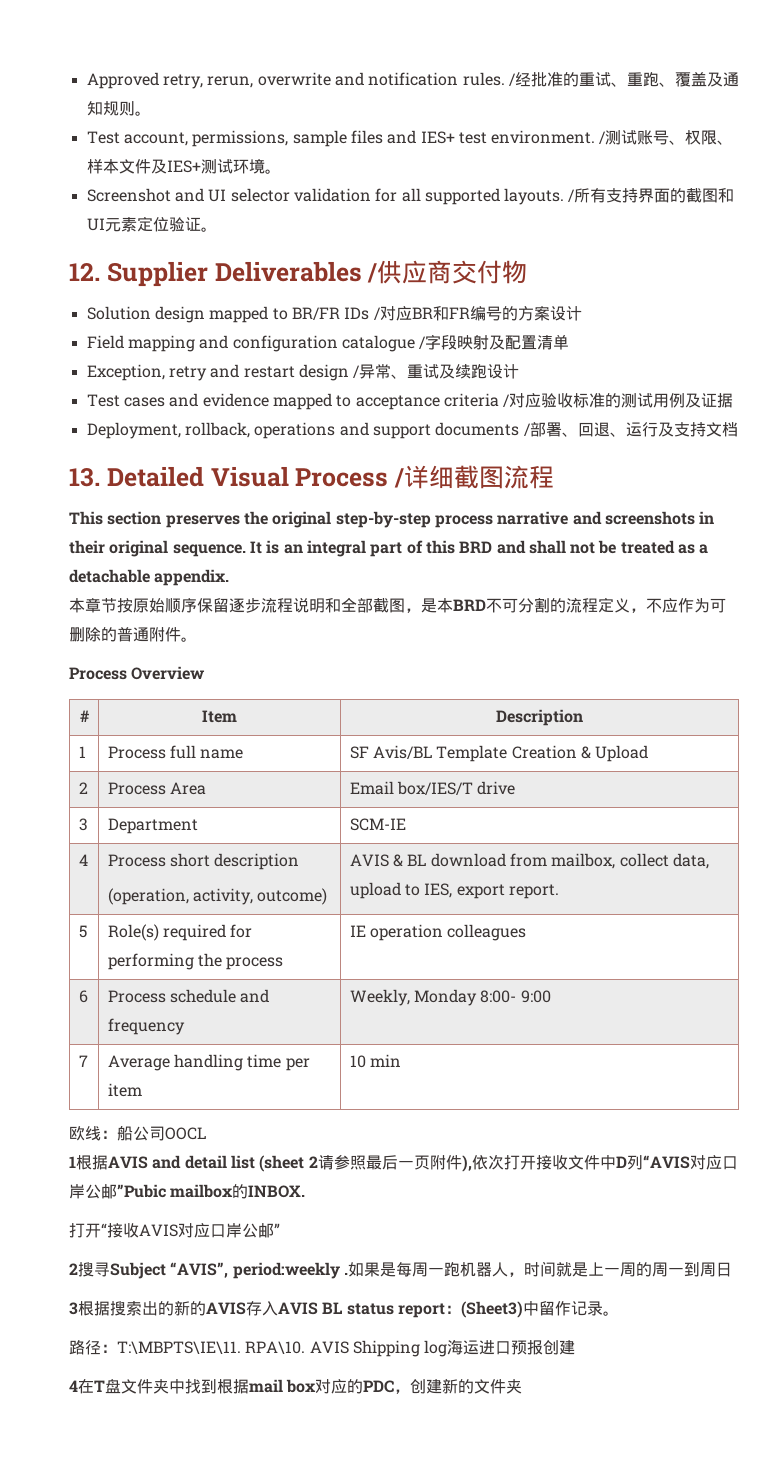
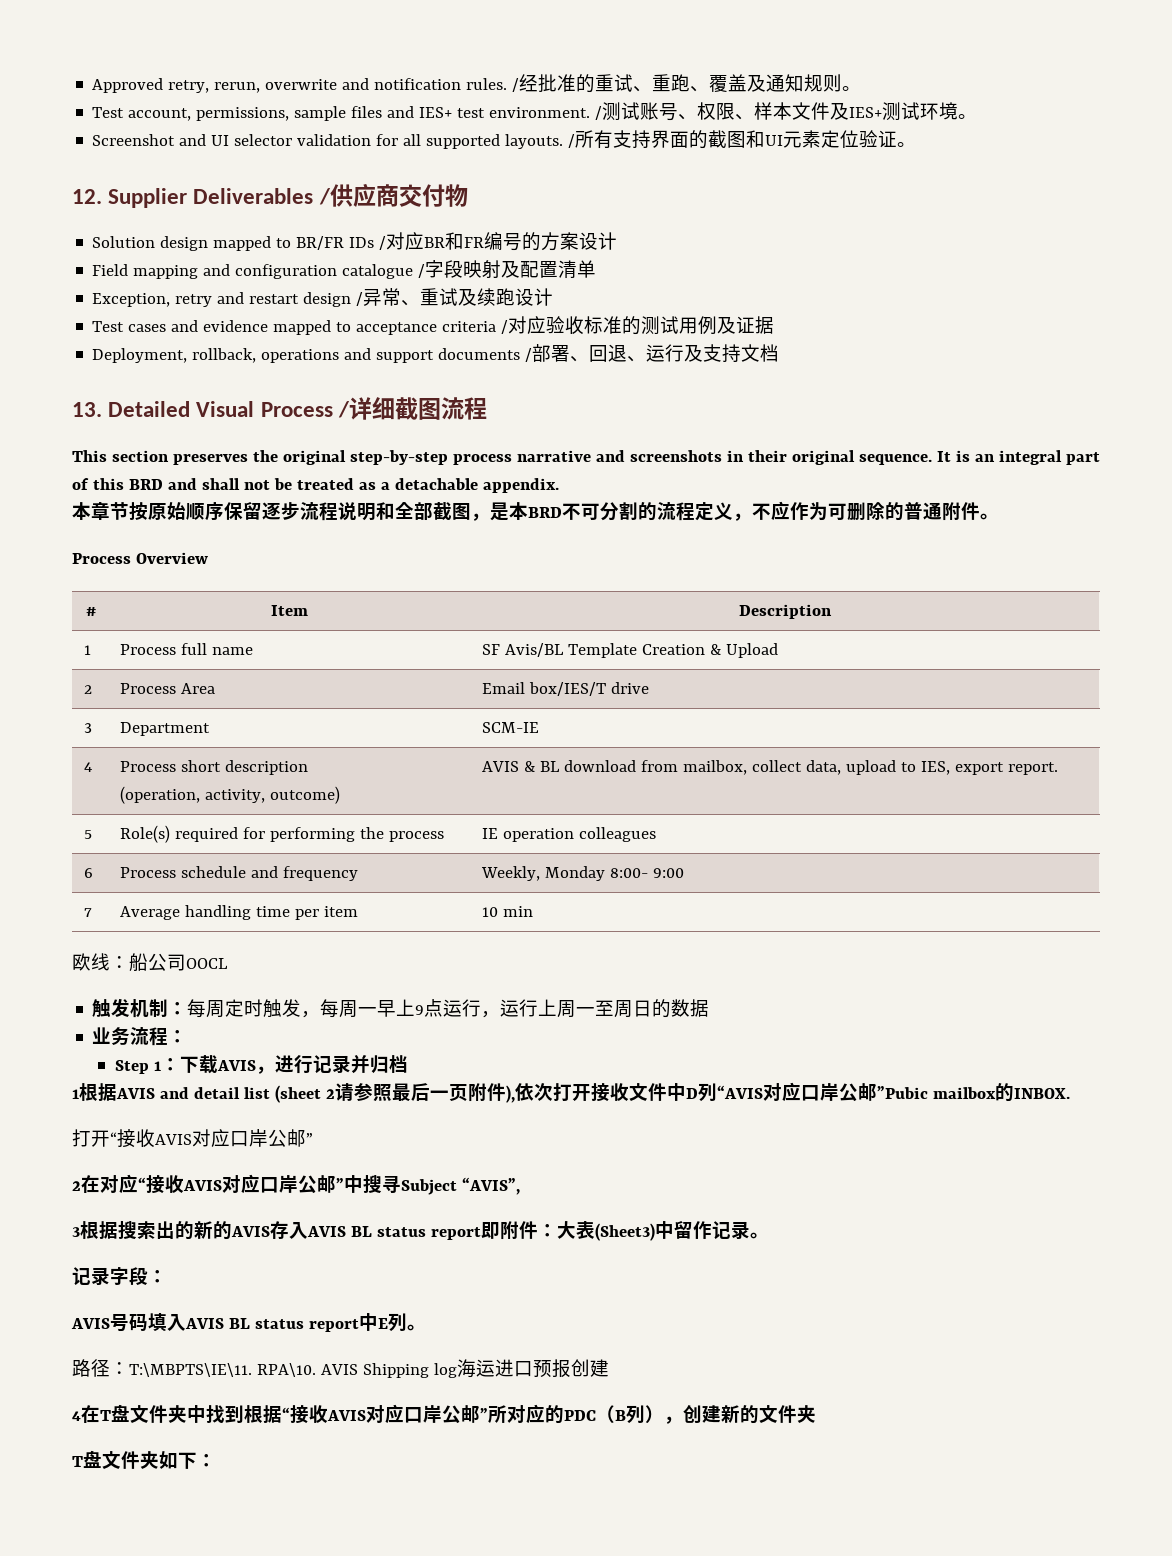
(206, 1133) none -> [92,998,710,1018] [92,1027,188,1046] [114,1054,408,1074] // 触发机制：每周定时触发，每周一早上9点运行，运行上周一至周日的数据 // 业务流程： // Step 1：下载AVIS，进行记录并归档
[78,1261,732,1279] 搜寻Subject “AVIS”, period:weekly .如果是每周一跑机器人，时间就是上一周的周一到周日 -> [81,1174,520,1195] 在对应“接收AVIS对应口岸公邮”中搜寻Subject “AVIS”,
[444,1305,461,1314] ： -> [480,1221,595,1240] 即附件：大表
(619, 1313) none -> [72,1267,167,1286] [71,1313,426,1332] // 记录字段： // AVIS号码填入AVIS BL status report中E列。
[249,1379,395,1394] mail box对应的PDC -> [282,1404,664,1424] “接收AVIS对应口岸公邮”所对应的PDC（B列）
(523, 1386) none -> [72,1450,216,1469] // T盘文件夹如下：

